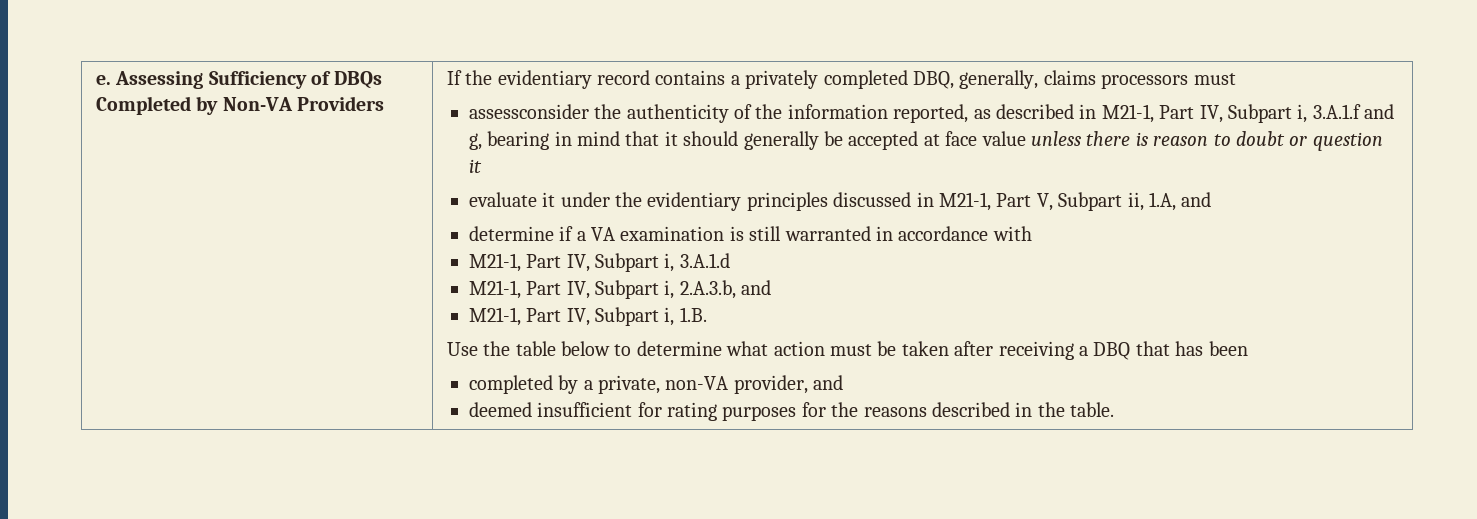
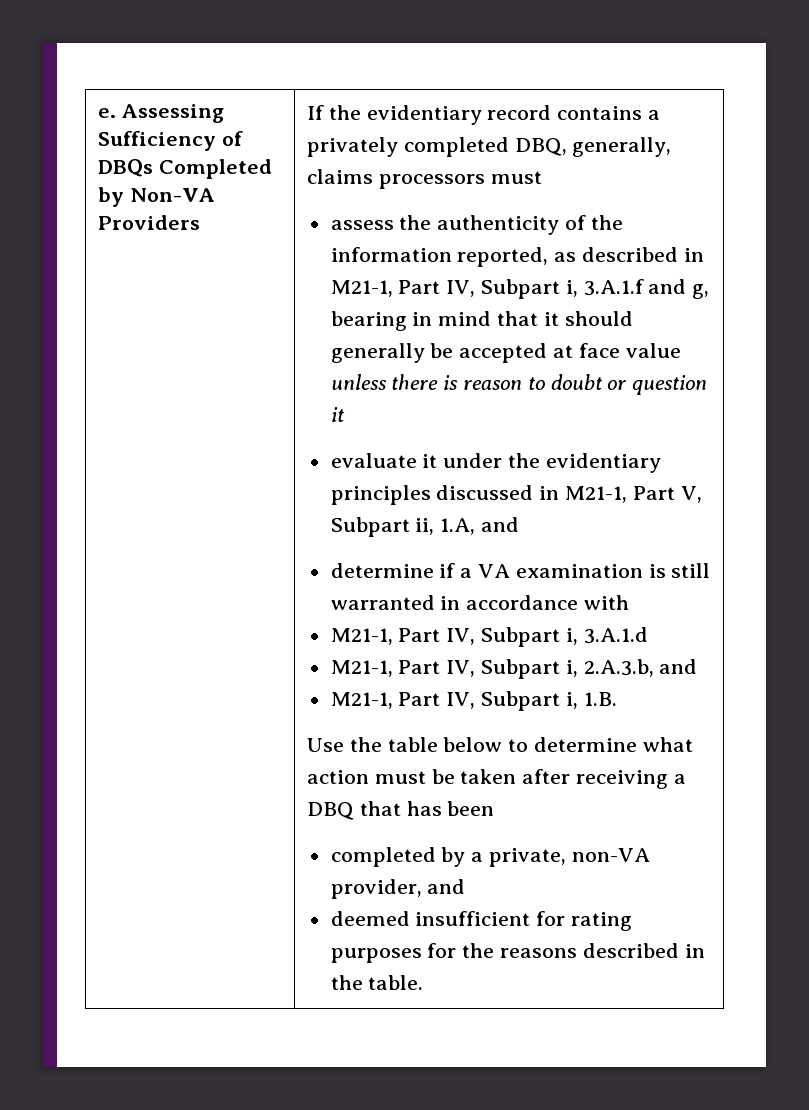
[468,104,589,119] assessconsider -> [330,220,394,230] assess

